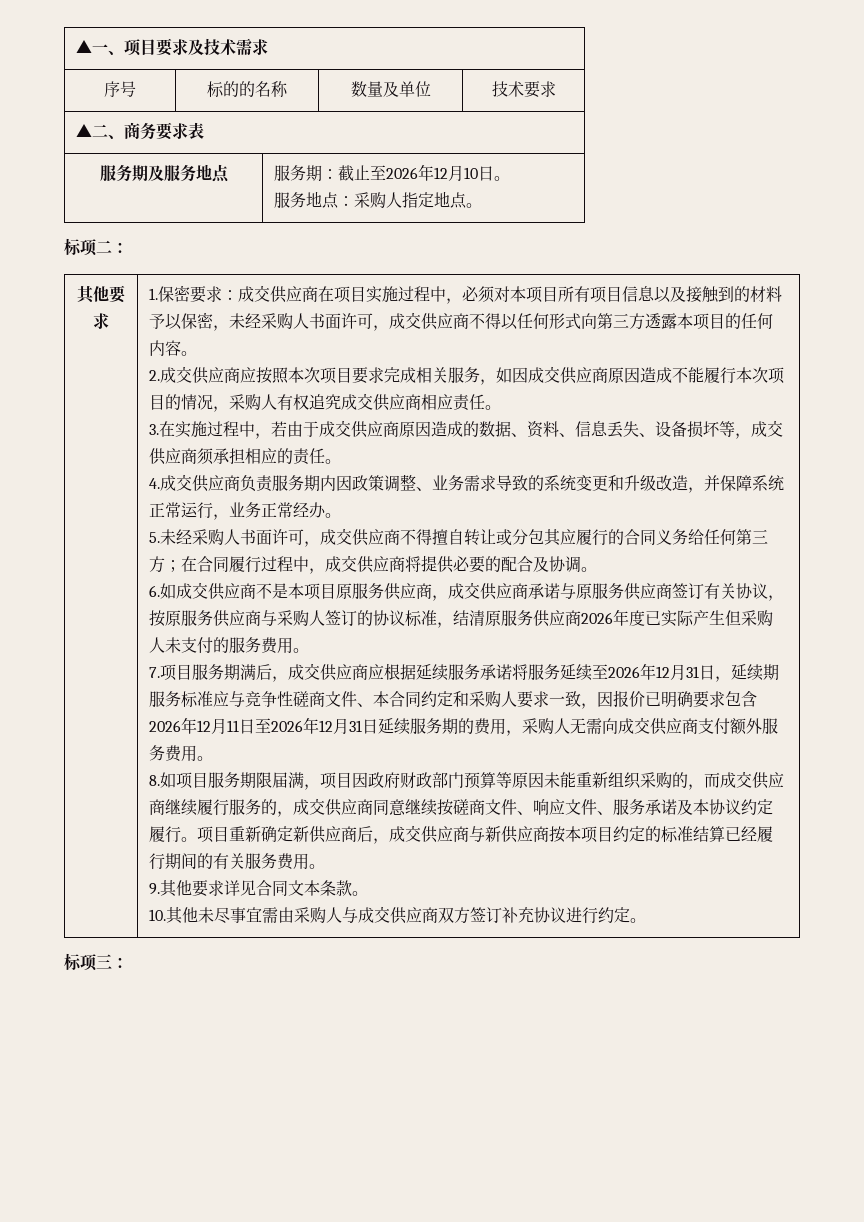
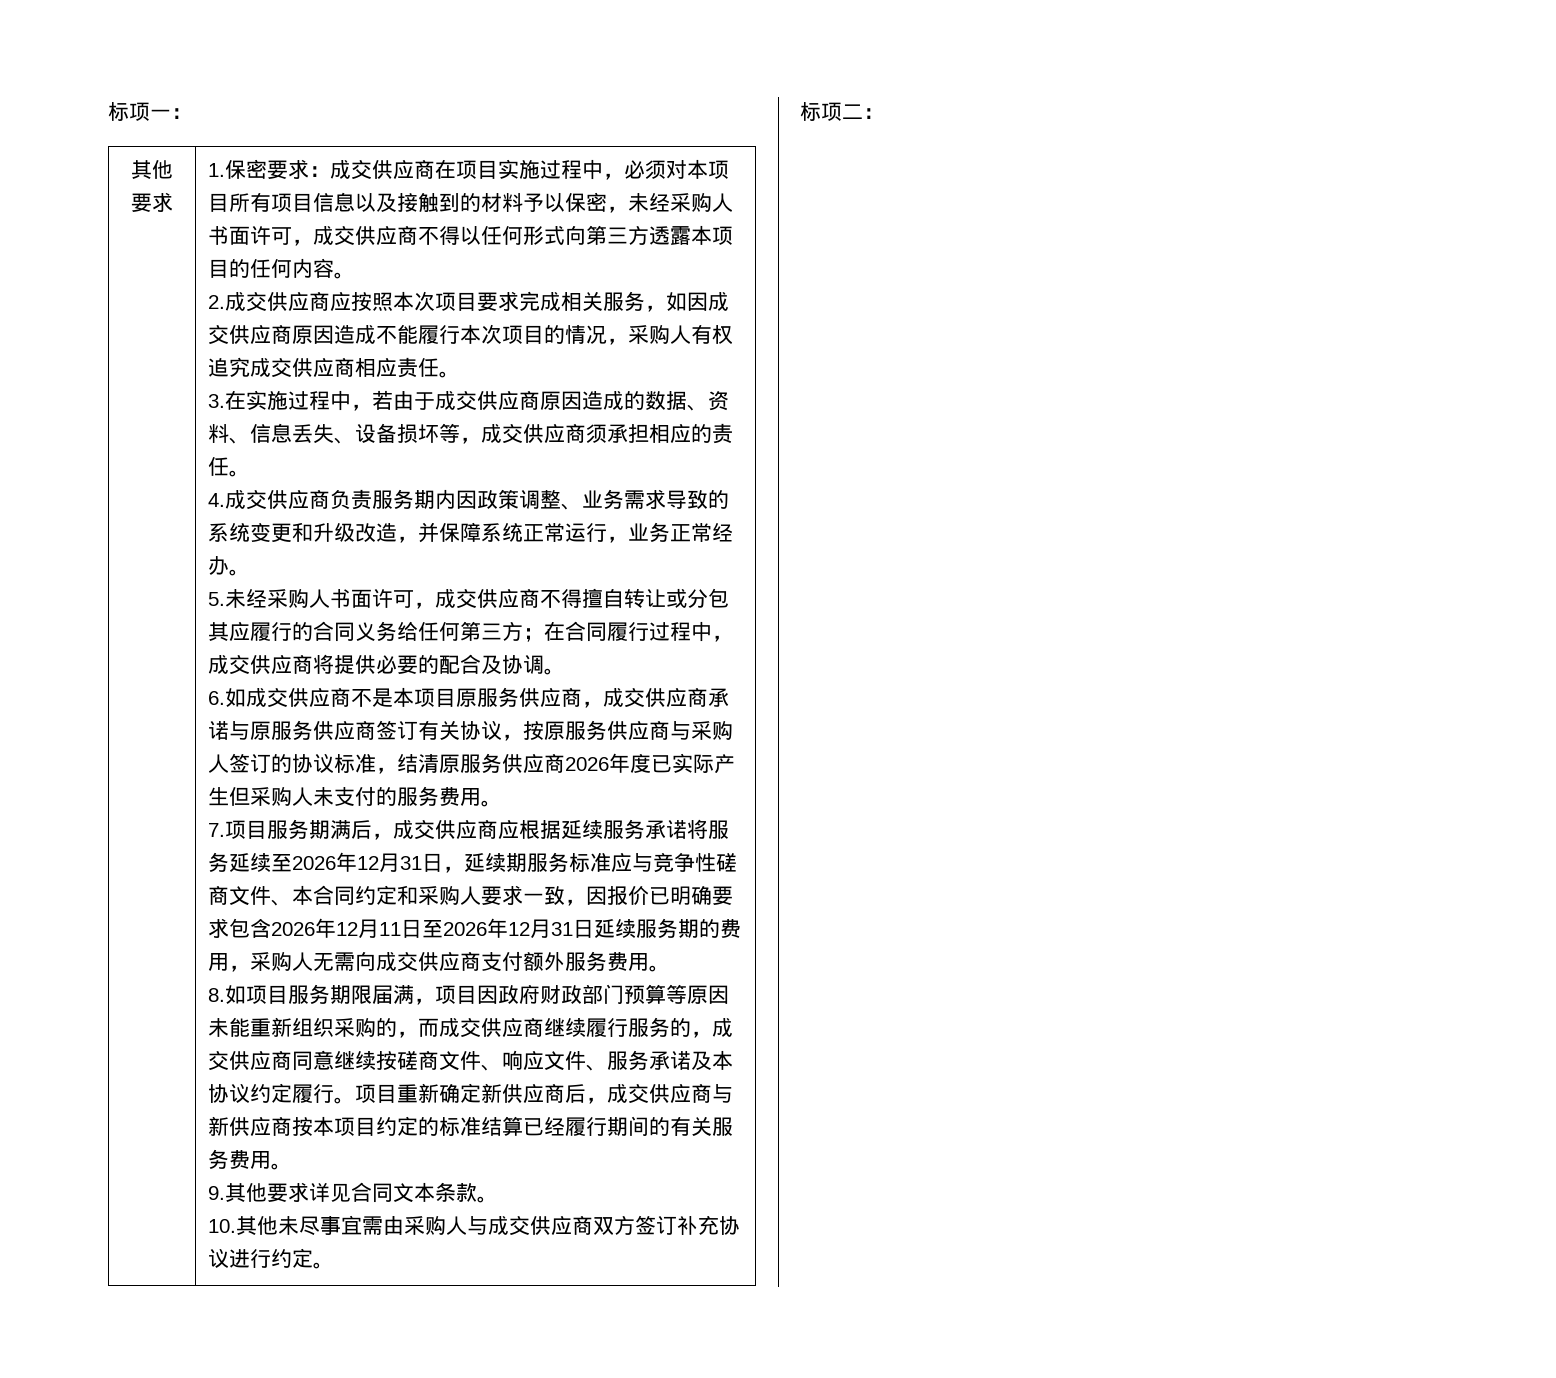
[75,38,268,56] [104,81,136,97] [207,81,288,98] [350,81,431,97] [491,81,556,98] [75,122,204,140] [99,164,229,182] [273,164,510,181] [273,191,482,209] [64,238,112,256] ▲一、项目要求及技术需求 // 序号 | 标的的名称 | 数量及单位 | 技术要求 // ▲二、商务要求表 // 服务期及服务地点 | 服务期：截止至2026年12月10日。 // 服务地点：采购人指定地点。 // 标项二 -> [108,102,171,121] 标项一
[96,954,112,969] 三 -> [842,104,863,119] 二

